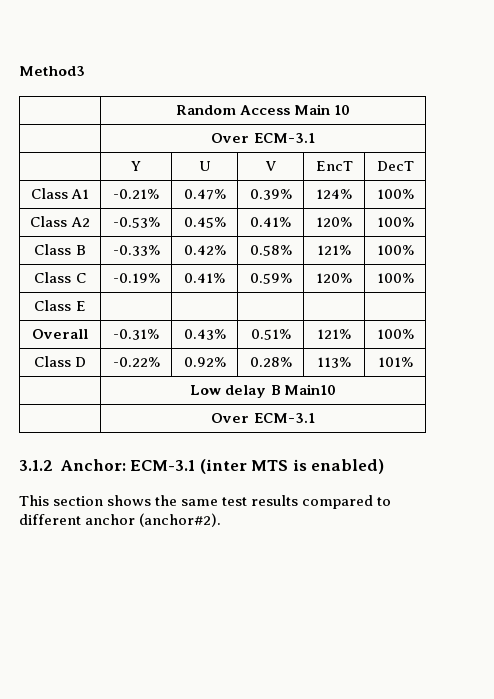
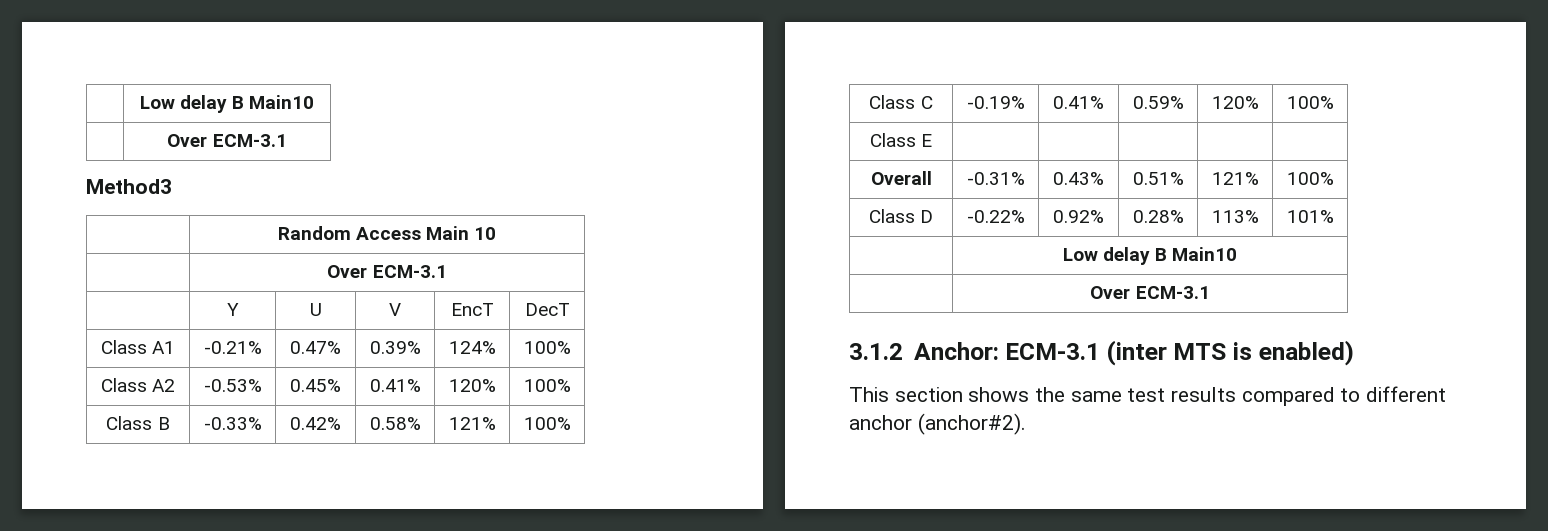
(19, 71) none -> [139,95,315,113] [167,134,287,147] | Low delay B Main10 // | Over ECM-3.1 //

